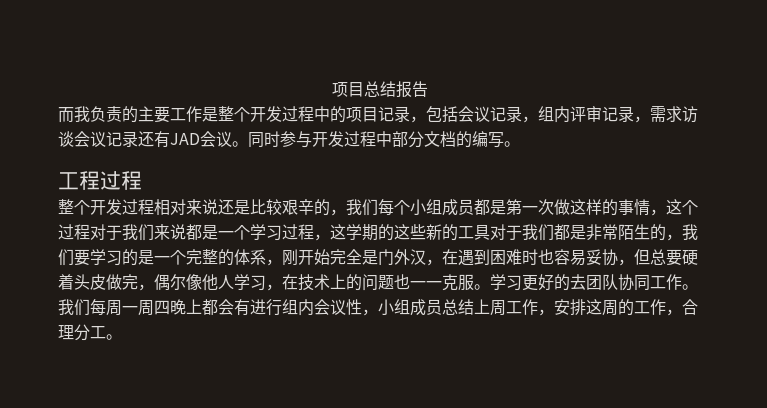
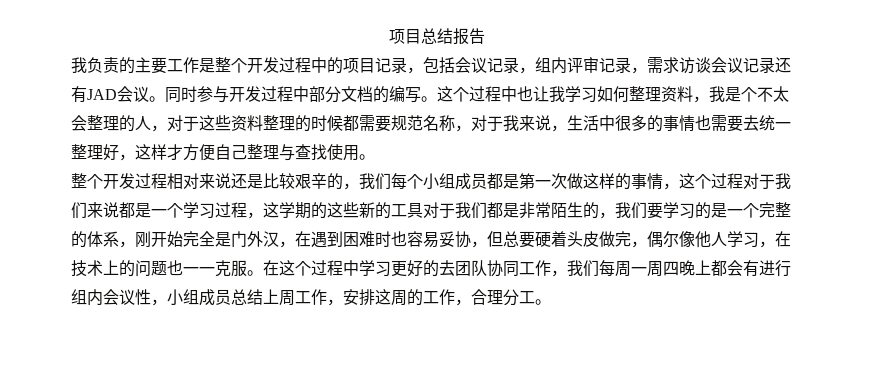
[58,107,74,123] 而 -> (485, 36) none
[58,171,142,190] // 工程过程 -> [437,86,789,103] [71,115,791,132] [71,144,375,161] 这个过程中也让我学习如何整理资料，我是个不太会整理的人，对于这些资料整理的时候都需要规范名称，对于我来说，生活中很多的事情也需要去统一整理好，这样才方便自己整理与查找使用。
(490, 287) none -> [263,260,359,276] 在这个过程中
[682,284,698,290] 。 -> [551,270,567,277] ，

